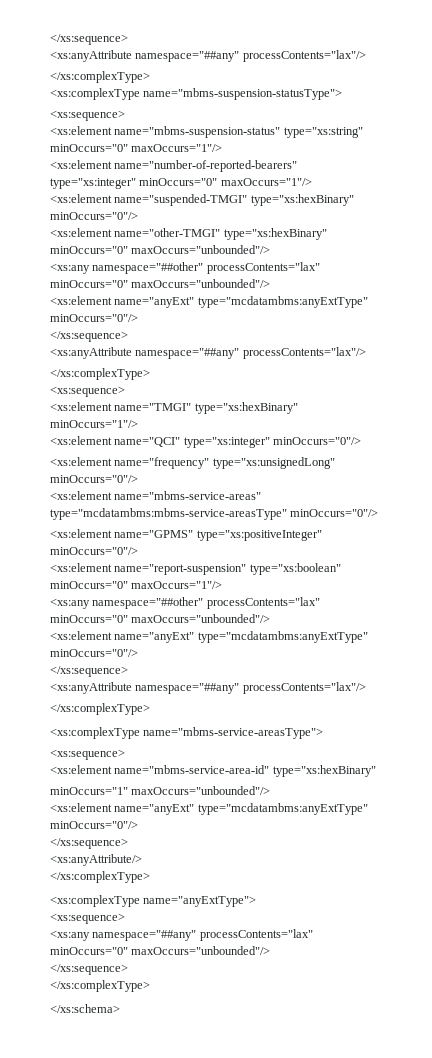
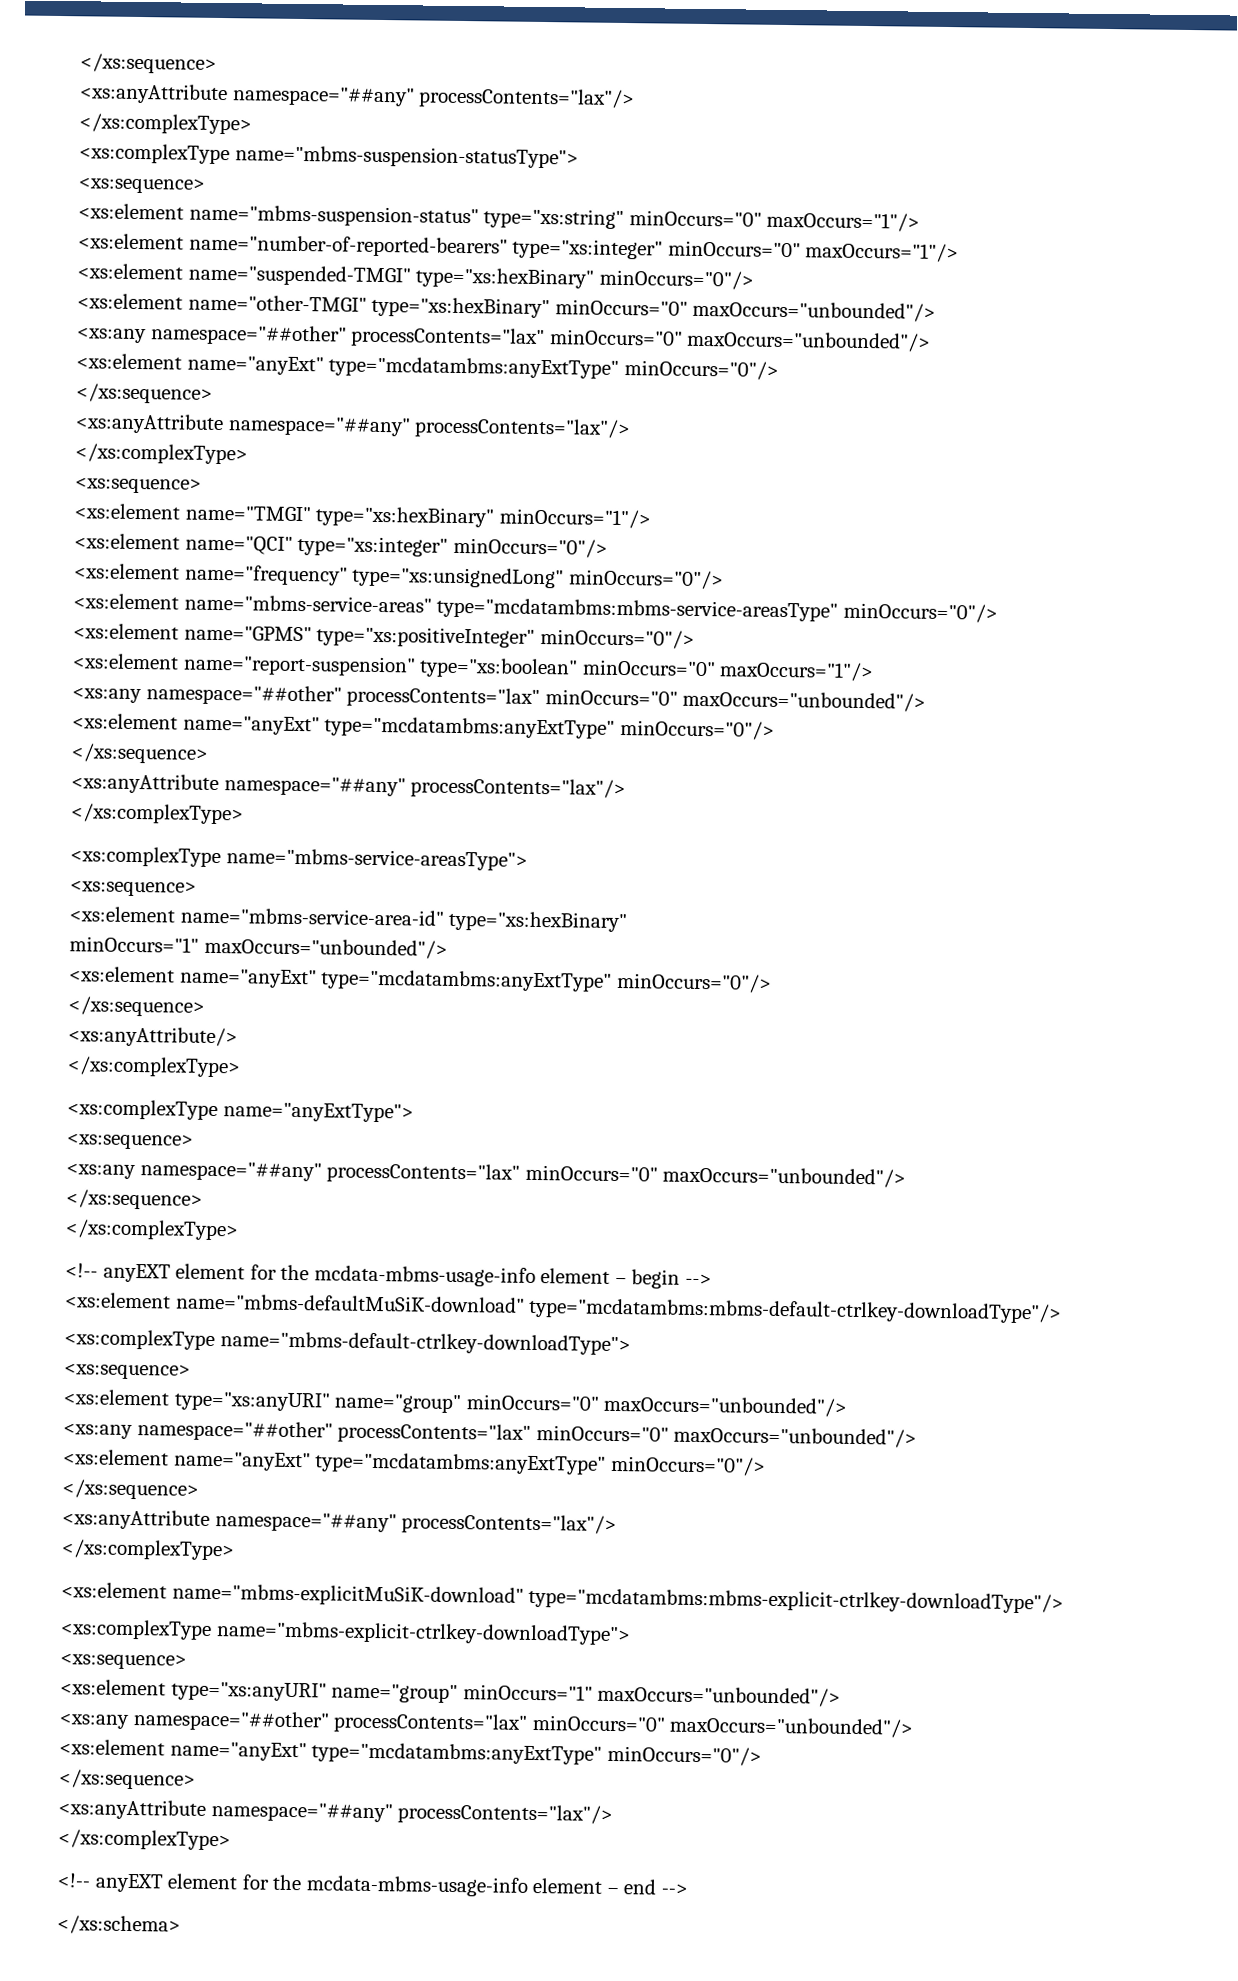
(150, 986) none -> [65,1263,712,1289] [65,1292,1063,1324] [64,1329,631,1356] [64,1363,191,1380] [63,1389,848,1417] [63,1420,918,1448] [63,1449,766,1476] [62,1479,199,1500] [62,1509,618,1536] [61,1539,235,1561] [61,1582,1065,1614] [60,1619,631,1646] [60,1653,187,1670] [60,1679,842,1707] [59,1710,914,1738] [59,1739,762,1766] [59,1769,196,1790] [58,1799,614,1825] [58,1829,231,1851] [57,1873,688,1897] // <!-- anyEXT element for the mcdata-mbms-usage-info element – begin --> // <xs:element name="mbms-defaultMuSiK-download" type="mcdatambms:mbms-default-ctrlkey-downloadType"/> // <xs:complexType name="mbms-default-ctrlkey-downloadType"> // <xs:sequence> // <xs:element type="xs:anyURI" name="group" minOccurs="0" maxOccurs="unbounded"/> // <xs:any namespace="##other" processContents="lax" minOccurs="0" maxOccurs="unbounded"/> // <xs:element name="anyExt" type="mcdatambms:anyExtType" minOccurs="0"/> // </xs:sequence> // <xs:anyAttribute namespace="##any" processContents="lax"/> // </xs:complexType> // <xs:element name="mbms-explicitMuSiK-download" type="mcdatambms:mbms-explicit-ctrlkey-downloadType"/> // <xs:complexType name="mbms-explicit-ctrlkey-downloadType"> // <xs:sequence> // <xs:element type="xs:anyURI" name="group" minOccurs="1" maxOccurs="unbounded"/> // <xs:any namespace="##other" processContents="lax" minOccurs="0" maxOccurs="unbounded"/> // <xs:element name="anyExt" type="mcdatambms:anyExtType" minOccurs="0"/> // </xs:sequence> // <xs:anyAttribute namespace="##any" processContents="lax"/> // </xs:complexType> // <!-- anyEXT element for the mcdata-mbms-usage-info element – end -->

